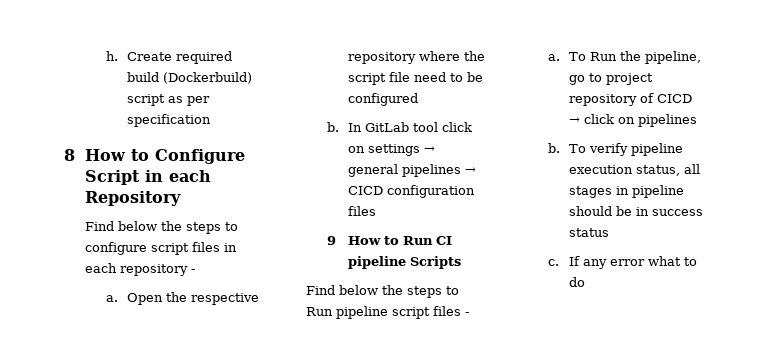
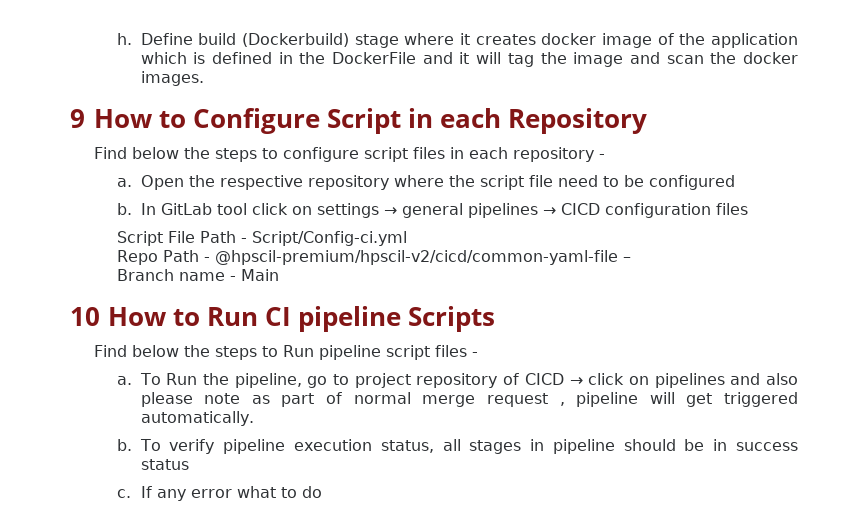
[127,51,233,64] [127,72,253,84] [127,94,211,106] [127,114,212,127] [64,149,75,161] Create required build (Dockerbuild) script as per specification // 8 -> [140,33,799,48] [140,52,799,67] [140,71,204,86] [70,109,85,128] Define build (Dockerbuild) stage where it creates docker image of the application which is defined in the DockerFile and it will tag the image and scan the docker images. // 9
[327,236,337,245] 9 -> [117,231,408,246] [117,250,632,265] [117,269,280,281] [70,307,100,326] Script File Path - Script/Config-ci.yml // Repo Path - @hpscil-premium/hpscil-v2/cicd/common-yaml-file – // Branch name - Main // 10
(698, 120) none -> [730,373,798,385] [140,392,798,407] [140,411,254,426] and also please note as part of normal merge request , pipeline will get triggered automatically.

